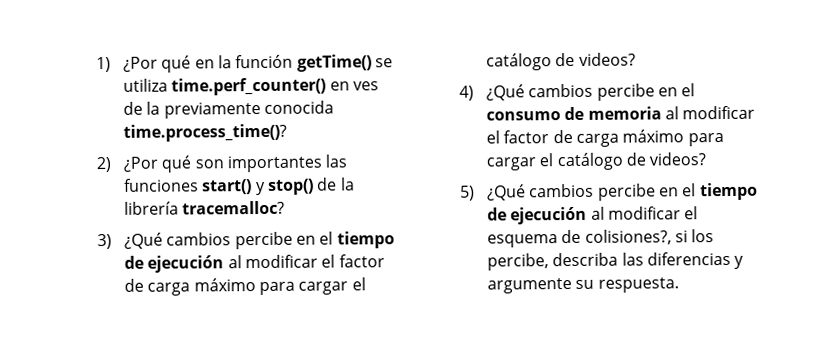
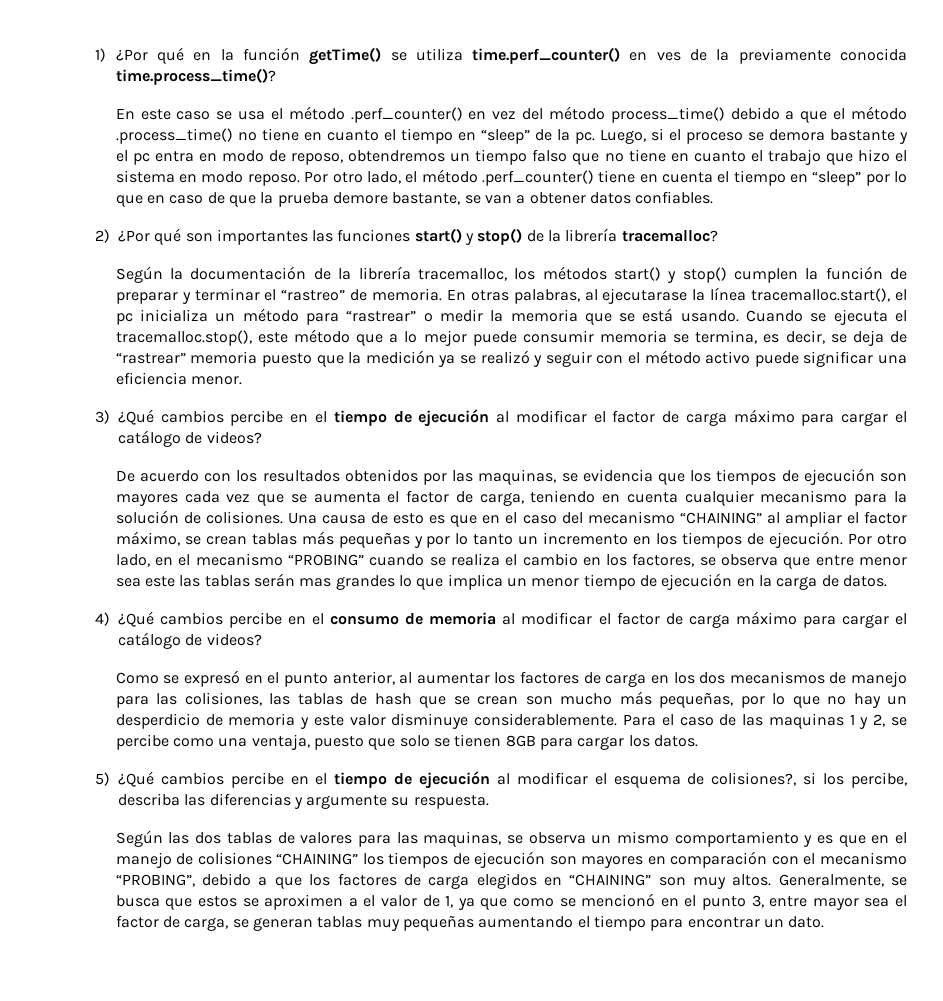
(287, 132) none -> [115,106,908,123] [115,128,908,144] [115,149,907,165] [115,169,907,186] [115,191,714,207] // En este caso se usa el método .perf_counter() en vez del método process_time() debido a que el método .process_time() no tiene en cuanto el tiempo en “sleep” de la pc. Luego, si el proceso se demora bastante y el pc entra en modo de reposo, obtendremos un tiempo falso que no tiene en cuanto el trabajo que hizo el sistema en modo reposo. Por otro lado, el método .perf_counter() tiene en cuenta el tiempo en “sleep” por lo que en caso de que la prueba demore bastante, se van a obtener datos confiables.
(286, 207) none -> [115,266,908,283] [115,287,907,304] [115,308,908,325] [115,329,908,346] [115,350,907,367] [115,372,243,385] // Según la documentación de la librería tracemalloc, los métodos start() y stop() cumplen la función de preparar y terminar el “rastreo” de memoria. En otras palabras, al ejecutarase la línea tracemalloc.start(), el pc inicializa un método para “rastrear” o medir la memoria que se está usando. Cuando se ejecuta el tracemalloc.stop(), este método que a lo mejor puede consumir memoria se termina, es decir, se deja de “rastrear” memoria puesto que la medición ya se realizó y seguir con el método activo puede significar una eficiencia menor.
(636, 59) none -> [115,468,908,485] [115,490,908,506] [115,510,908,527] [115,531,907,548] [115,553,908,569] [115,573,887,590] // De acuerdo con los resultados obtenidos por las maquinas, se evidencia que los tiempos de ejecución son mayores cada vez que se aumenta el factor de carga, teniendo en cuenta cualquier mecanismo para la solución de colisiones. Una causa de esto es que en el caso del mecanismo “CHAINING” al ampliar el factor máximo, se crean tablas más pequeñas y por lo tanto un incremento en los tiempos de ejecución. Por otro lado, en el mecanismo “PROBING” cuando se realiza el cambio en los factores, se observa que entre menor sea este las tablas serán mas grandes lo que implica un menor tiempo de ejecución en la carga de datos.
(707, 159) none -> [115,670,908,687] [115,691,907,708] [115,713,908,729] [115,734,698,750] // Como se expresó en el punto anterior, al aumentar los factores de carga en los dos mecanismos de manejo para las colisiones, las tablas de hash que se crean son mucho más pequeñas, por lo que no hay un desperdicio de memoria y este valor disminuye considerablemente. Para el caso de las maquinas 1 y 2, se percibe como una ventaja, puesto que solo se tienen 8GB para cargar los datos.
(679, 285) none -> [115,830,908,847] [115,851,908,868] [115,873,908,889] [115,893,908,910] [115,915,825,931] // Según las dos tablas de valores para las maquinas, se observa un mismo comportamiento y es que en el manejo de colisiones “CHAINING” los tiempos de ejecución son mayores en comparación con el mecanismo “PROBING”, debido a que los factores de carga elegidos en “CHAINING” son muy altos. Generalmente, se busca que estos se aproximen a el valor de 1, ya que como se mencionó en el punto 3, entre mayor sea el factor de carga, se generan tablas muy pequeñas aumentando el tiempo para encontrar un dato.

